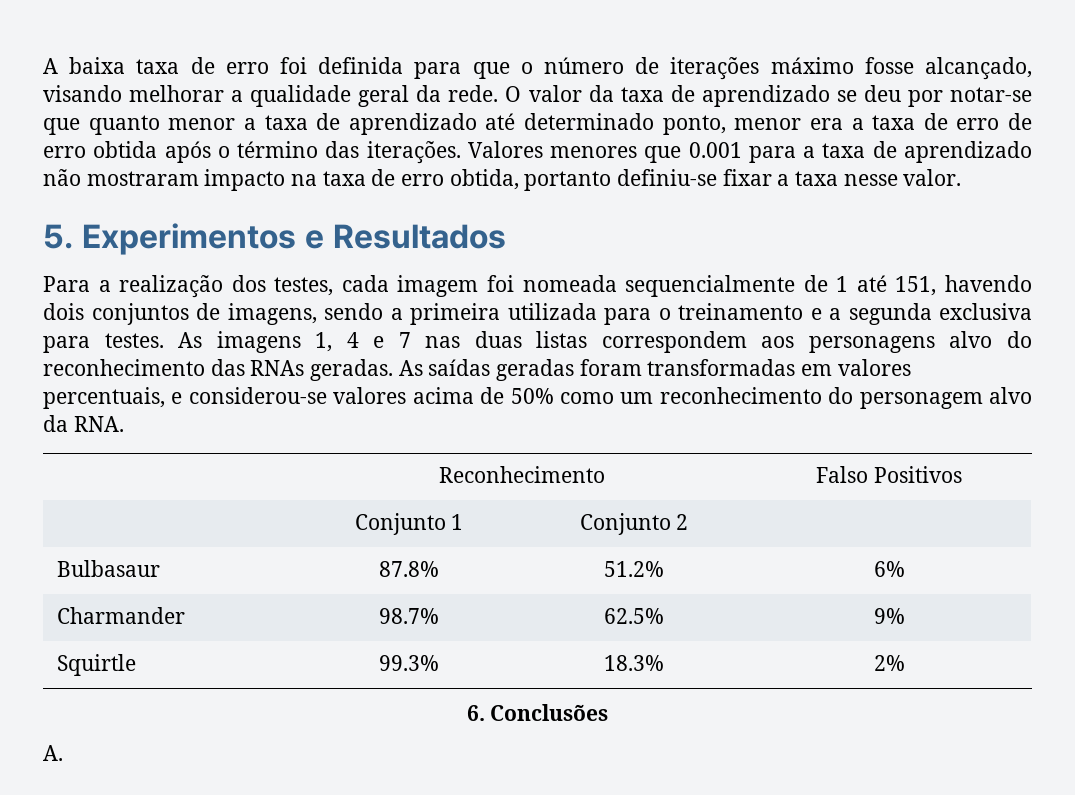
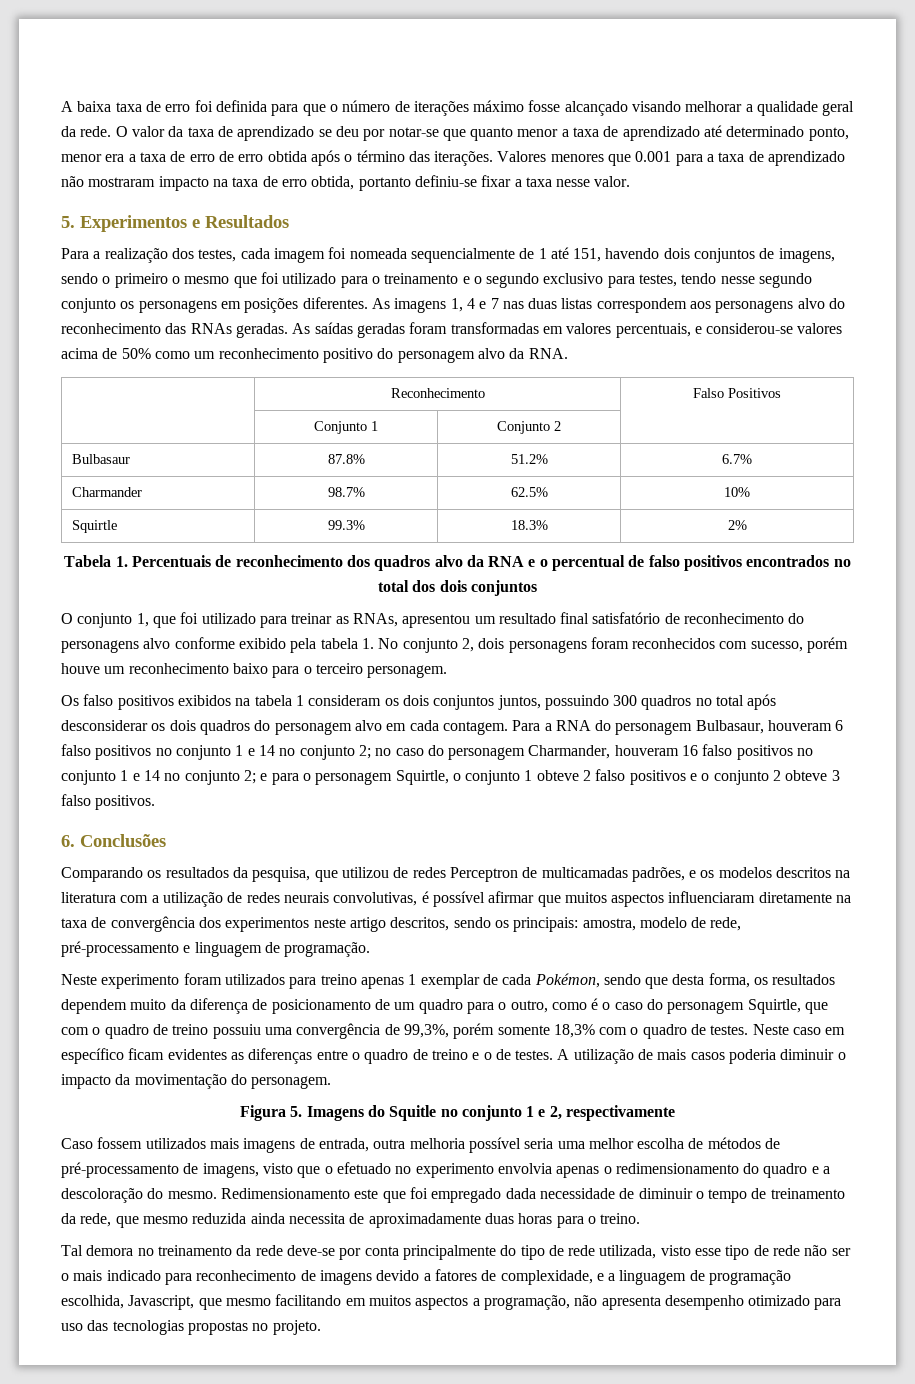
[925,57,1032,80] alcançado, -> [564,101,628,116] alcançado
[390,303,1032,325] [43,333,164,353] a primeira utilizada para o treinamento e a segunda exclusiva para testes. -> [102,272,813,288] [61,297,368,313] o primeiro o mesmo que foi utilizado para o treinamento e o segundo exclusivo para testes, tendo nesse segundo conjunto os personagens em posições diferentes.
(822, 395) none -> [322,348,373,363] positivo
[873,561,905,577] 6% -> [722,454,752,464] 6.7%
[873,608,905,624] 9% -> [724,487,750,497] 10%
[466,704,609,721] [43,745,63,761] 6. Conclusões // A. -> [64,555,851,571] [378,580,537,596] [61,612,805,628] [61,637,849,653] [61,663,448,678] [61,694,777,710] [61,720,844,735] [61,744,814,760] [61,769,840,785] [61,794,156,810] [61,834,166,847] [61,867,851,882] [61,891,852,907] [61,916,742,932] [61,941,371,957] [61,973,836,989] [61,998,829,1014] [61,1023,846,1039] [61,1048,846,1064] [61,1074,332,1089] [239,1105,676,1121] [61,1137,781,1153] [61,1162,831,1178] [61,1187,845,1203] [61,1213,641,1228] [61,1245,851,1260] [61,1269,792,1285] [61,1294,842,1310] [61,1320,321,1335] Tabela 1. Percentuais de reconhecimento dos quadros alvo da RNA e o percentual de falso positivos encontrados no total dos dois conjuntos // O conjunto 1, que foi utilizado para treinar as RNAs, apresentou um resultado final satisfatório de reconhecimento do personagens alvo conforme exibido pela tabela 1. No conjunto 2, dois personagens foram reconhecidos com sucesso, porém houve um reconhecimento baixo para o terceiro personagem. // Os falso positivos exibidos na tabela 1 consideram os dois conjuntos juntos, possuindo 300 quadros no total após desconsiderar os dois quadros do personagem alvo em cada contagem. Para a RNA do personagem Bulbasaur, houveram 6 falso positivos no conjunto 1 e 14 no conjunto 2; no caso do personagem Charmander, houveram 16 falso positivos no conjunto 1 e 14 no conjunto 2; e para o personagem Squirtle, o conjunto 1 obteve 2 falso positivos e o conjunto 2 obteve 3 falso positivos. // 6. Conclusões // Comparando os resultados da pesquisa, que utilizou de redes Perceptron de multicamadas padrões, e os modelos descritos na literatura com a utilização de redes neurais convolutivas, é possível afirmar que muitos aspectos influenciaram diretamente na taxa de convergência dos experimentos neste artigo descritos, sendo os principais: amostra, modelo de rede, pré-processamento e linguagem de programação. // Neste experimento foram utilizados para treino apenas 1 exemplar de cada Pokémon, sendo que desta forma, os resultados dependem muito da diferença de posicionamento de um quadro para o outro, como é o caso do personagem Squirtle, que com o quadro de treino possuiu uma convergência de 99,3%, porém somente 18,3% com o quadro de testes. Neste caso em específico ficam evidentes as diferenças entre o quadro de treino e o de testes. A utilização de mais casos poderia diminuir o impacto da movimentação do personagem. // Figura 5. Imagens do Squitle no conjunto 1 e 2, respectivamente // Caso fossem utilizados mais imagens de entrada, outra melhoria possível seria uma melhor escolha de métodos de pré-processamento de imagens, visto que o efetuado no experimento envolvia apenas o redimensionamento do quadro e a descoloração do mesmo. Redimensionamento este que foi empregado dada necessidade de diminuir o tempo de treinamento da rede, que mesmo reduzida ainda necessita de aproximadamente duas horas para o treino. // Tal demora no treinamento da rede deve-se por conta principalmente do tipo de rede utilizada, visto esse tipo de rede não ser o mais indicado para reconhecimento de imagens devido a fatores de complexidade, e a linguagem de programação escolhida, Javascript, que mesmo facilitando em muitos aspectos a programação, não apresenta desempenho otimizado para uso das tecnologias propostas no projeto.

